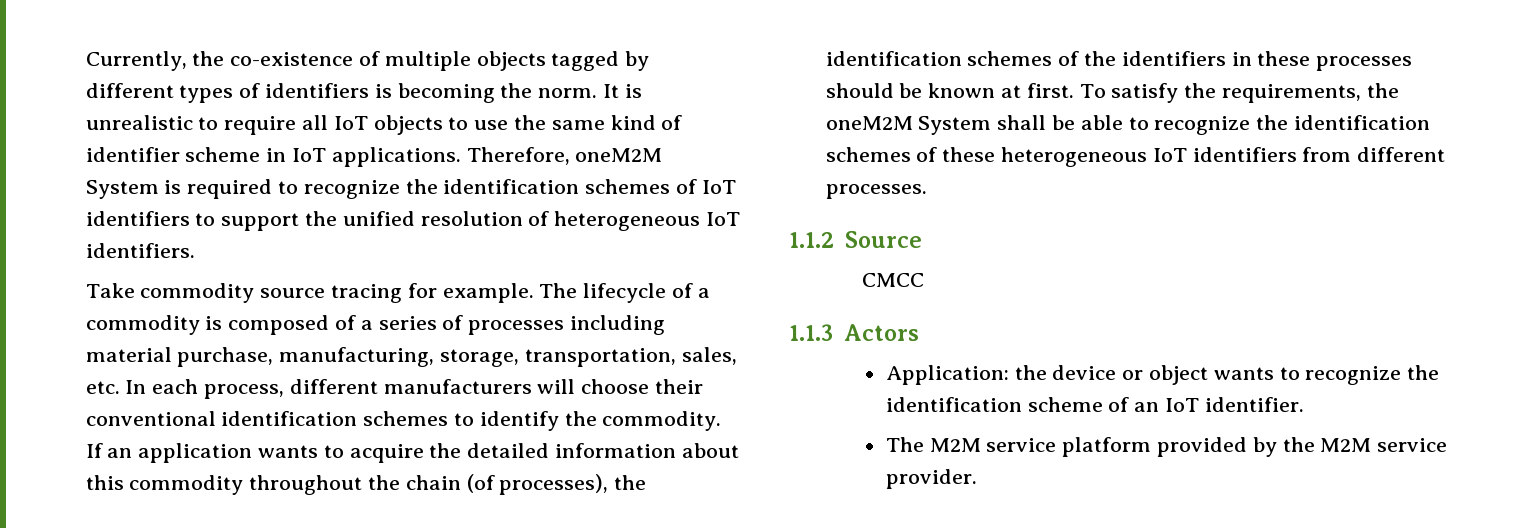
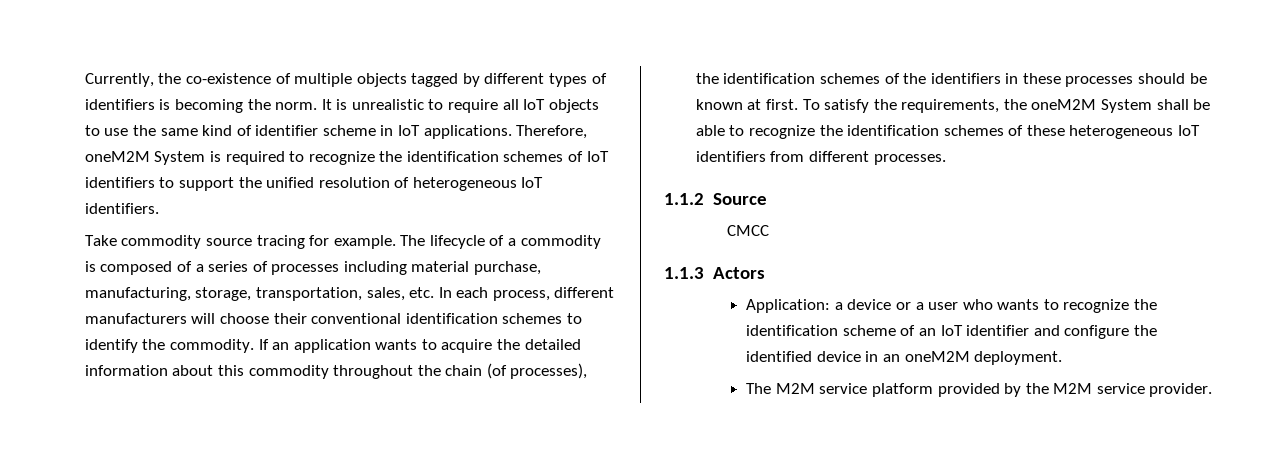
[1014,365,1047,380] the -> [834,302,843,310] a
[1149,365,1209,385] object -> [915,299,993,310] a user who
[1204,397,1304,412] identifier. -> [966,325,1157,339] [746,351,1063,365] identifier and configure the identified device in an oneM2M deployment.

